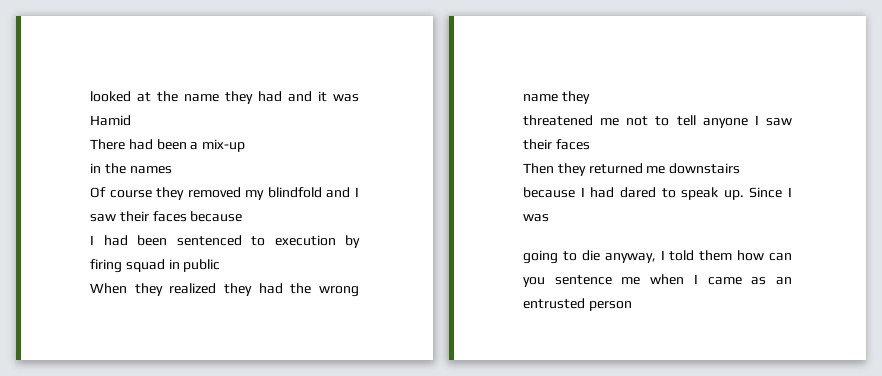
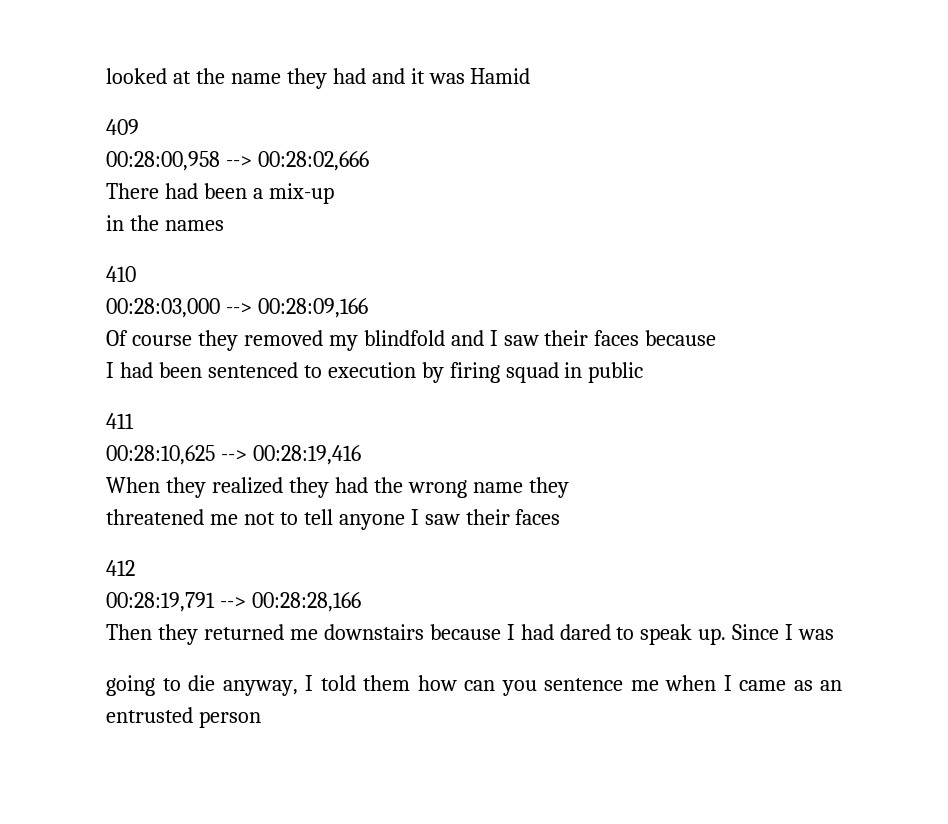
(131, 120) none -> [106,119,139,135] [106,151,369,171] // 409 // 00:28:00,958 --> 00:28:02,666
(172, 170) none -> [106,266,136,282] [106,298,368,318] // 410 // 00:28:03,000 --> 00:28:09,166
(221, 265) none -> [106,413,134,429] [106,445,361,465] // 411 // 00:28:10,625 --> 00:28:19,416
(590, 144) none -> [106,560,135,576] [106,592,361,612] // 412 // 00:28:19,791 --> 00:28:28,166

